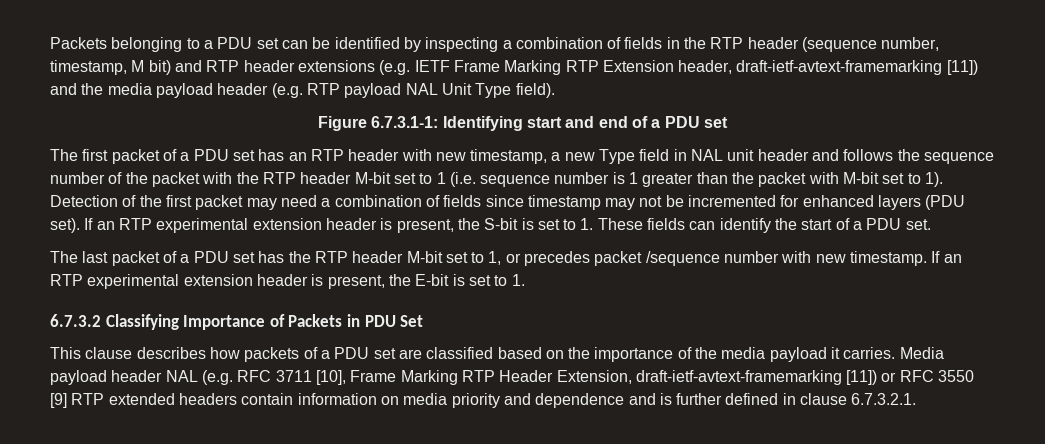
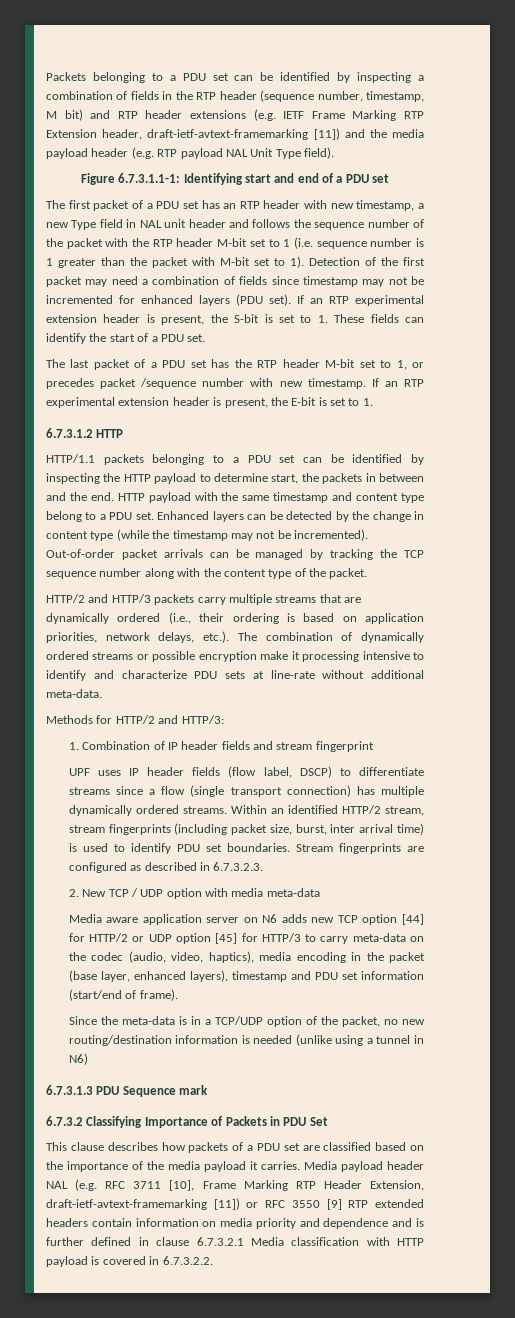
[371,116,439,128] 6.7.3.1-1: -> [118,173,181,183] 6.7.3.1.1-1:
(525, 280) none -> [46,428,124,438] [46,454,424,465] [46,473,424,484] [46,492,425,503] [46,511,424,522] [46,529,368,541] [46,549,425,560] [46,568,368,579] [46,594,361,605] [46,612,424,624] [46,631,425,643] [46,651,425,662] [46,670,424,681] [46,689,102,698] [46,715,224,724] [68,741,374,752] [68,766,425,778] [68,785,424,797] [68,805,424,816] [68,823,424,835] [68,843,424,854] [68,862,264,873] [68,888,320,899] [68,914,424,925] [68,933,425,944] [68,951,425,963] [68,970,424,982] [68,989,178,1001] [68,1016,425,1027] [68,1034,424,1046] [68,1053,88,1065] [46,1085,209,1097] // 6.7.3.1.2 HTTP // HTTP/1.1 packets belonging to a PDU set can be identified by inspecting the HTTP payload to determine start, the packets in between and the end. HTTP payload with the same timestamp and content type belong to a PDU set. Enhanced layers can be detected by the change in content type (while the timestamp may not be incremented). Out-of-order packet arrivals can be managed by tracking the TCP sequence number along with the content type of the packet. // HTTP/2 and HTTP/3 packets carry multiple streams that are dynamically ordered (i.e., their ordering is based on application priorities, network delays, etc.). The combination of dynamically ordered streams or possible encryption make it processing intensive to identify and characterize PDU sets at line-rate without additional meta-data. // Methods for HTTP/2 and HTTP/3: // 1. Combination of IP header fields and stream fingerprint // UPF uses IP header fields (flow label, DSCP) to differentiate streams since a flow (single transport connection) has multiple dynamically ordered streams. Within an identified HTTP/2 stream, stream fingerprints (including packet size, burst, inter arrival time) is used to identify PDU set boundaries. Stream fingerprints are configured as described in 6.7.3.2.3. // 2. New TCP / UDP option with media meta-data // Media aware application server on N6 adds new TCP option [44] for HTTP/2 or UDP option [45] for HTTP/3 to carry meta-data on the codec (audio, video, haptics), media encoding in the packet (base layer, enhanced layers), timestamp and PDU set information (start/end of frame). // Since the meta-data is in a TCP/UDP option of the packet, no new routing/destination information is needed (unlike using a tunnel in N6) // 6.7.3.1.3 PDU Sequence mark
[851,393,917,405] 6.7.3.2.1. -> [196,1237,424,1246] [46,1256,213,1267] 6.7.3.2.1 Media classification with HTTP payload is covered in 6.7.3.2.2.

